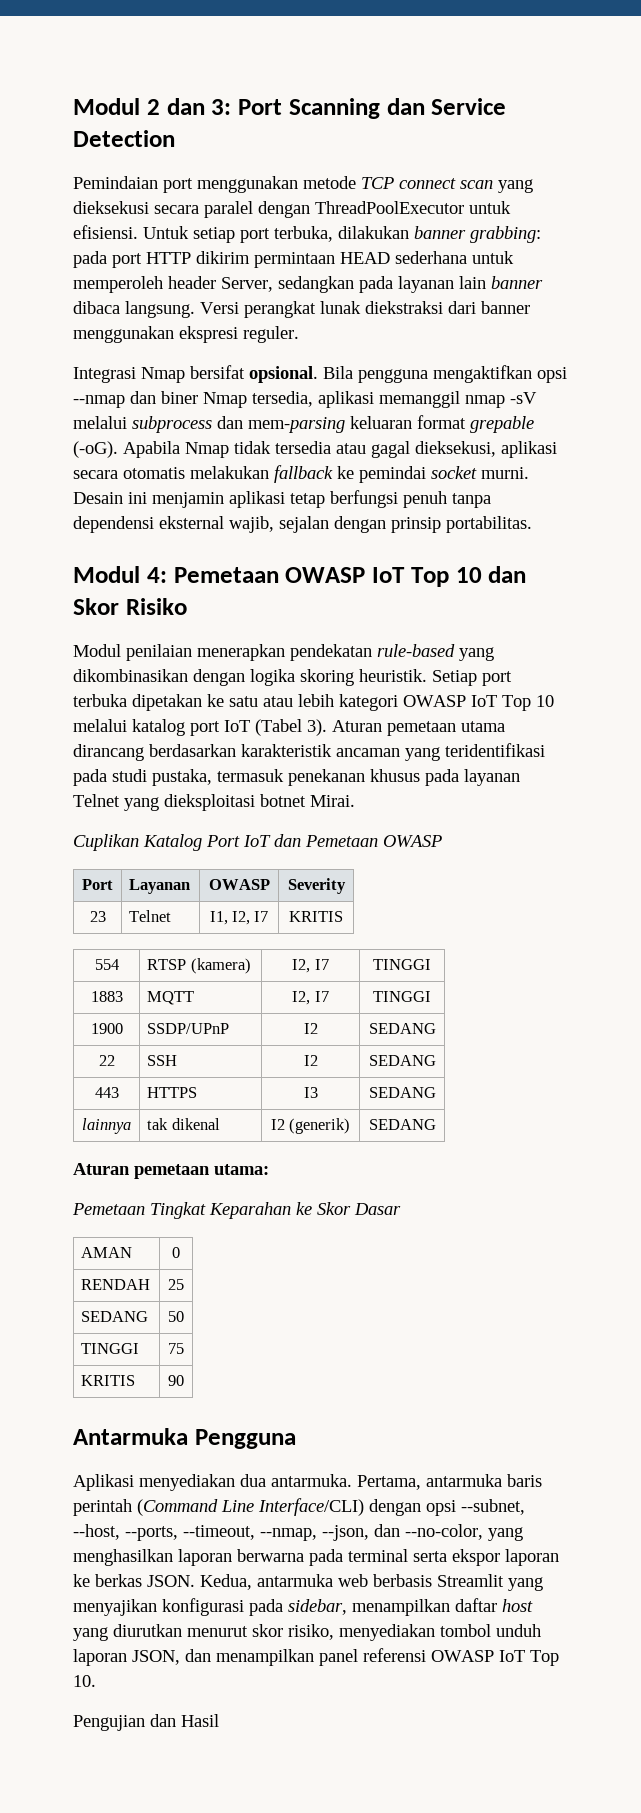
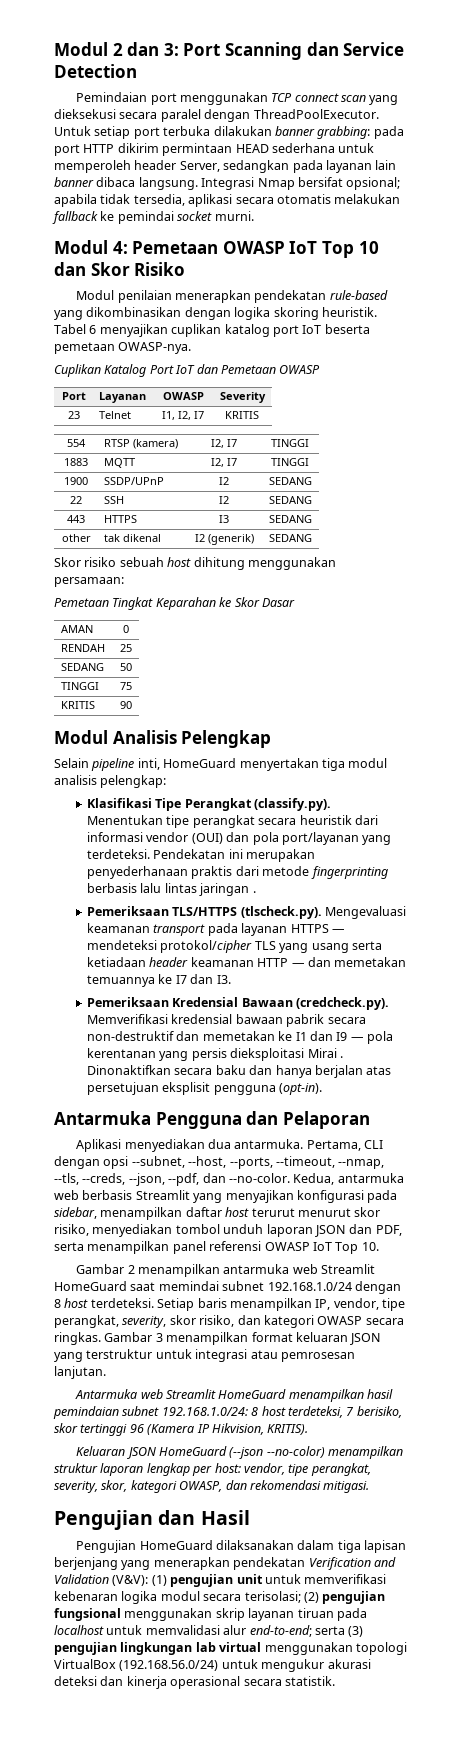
[303,176,356,189] metode -> (268, 98) none
[315,201,511,214] [73,225,138,239] ThreadPoolExecutor untuk efisiensi. -> [253,109,379,119] ThreadPoolExecutor.
[274,226,333,242] terbuka, -> [163,126,211,136] terbuka
[200,301,530,318] [73,326,299,343] [73,365,567,383] [73,391,537,408] [73,415,534,433] [73,441,496,458] Versi perangkat lunak diekstraksi dari banner menggunakan ekspresi reguler. // Integrasi Nmap bersifat opsional. Bila pengguna mengaktifkan opsi --nmap dan biner Nmap tersedia, aplikasi memanggil nmap -sV melalui subprocess dan mem-parsing keluaran format grepable (-oG). Apabila Nmap tidak tersedia atau gagal dieksekusi, -> [201,177,401,190] [54,194,185,207] Integrasi Nmap bersifat opsional; apabila tidak tersedia,
[73,490,491,508] [73,516,532,533] Desain ini menjamin aplikasi tetap berfungsi penuh tanpa dependensi eksternal wajib, sejalan dengan prinsip portabilitas. -> (254, 216) none
[432,670,512,686] [73,694,554,711] [73,719,505,736] [73,743,545,761] [73,769,520,786] [73,794,355,811] Setiap port terbuka dipetakan ke satu atau lebih kategori OWASP IoT Top 10 melalui katalog port IoT (Tabel 3). Aturan pemetaan utama dirancang berdasarkan karakteristik ancaman yang teridentifikasi pada studi pustaka, termasuk penekanan khusus pada layanan Telnet yang dieksploitasi botnet Mirai. -> [54,324,370,337] [54,342,192,354] Tabel 6 menyajikan cuplikan katalog port IoT beserta pemetaan OWASP-nya.
[82,1118,131,1134] lainnya -> [61,534,91,542] other
[73,1163,269,1179] Aturan pemetaan utama: -> [54,557,336,570] [54,577,124,587] Skor risiko sebuah host dihitung menggunakan persamaan:
(184, 1380) none -> [54,730,272,748] [54,758,388,771] [54,775,167,788] [87,798,332,811] [87,815,378,828] [87,832,392,845] [87,849,316,862] [87,866,388,879] [87,883,256,896] [87,906,407,919] [87,923,345,936] [87,940,382,953] [87,957,407,967] [87,974,231,987] [87,997,390,1010] [87,1014,366,1027] [87,1031,394,1044] [87,1048,343,1061] [87,1065,392,1078] [87,1082,323,1095] // Modul Analisis Pelengkap // Selain pipeline inti, HomeGuard menyertakan tiga modul analisis pelengkap: // Klasifikasi Tipe Perangkat (classify.py). Menentukan tipe perangkat secara heuristik dari informasi vendor (OUI) dan pola port/layanan yang terdeteksi. Pendekatan ini merupakan penyederhanaan praktis dari metode fingerprinting berbasis lalu lintas jaringan . // Pemeriksaan TLS/HTTPS (tlscheck.py). Mengevaluasi keamanan transport pada layanan HTTPS — mendeteksi protokol/cipher TLS yang usang serta ketiadaan header keamanan HTTP — dan memetakan temuannya ke I7 dan I3. // Pemeriksaan Kredensial Bawaan (credcheck.py). Memverifikasi kredensial bawaan pabrik secara non-destruktif dan memetakan ke I1 dan I9 — pola kerentanan yang persis dieksploitasi Mirai . Dinonaktifkan secara baku dan hanya berjalan atas persetujuan eksplisit pengguna (opt-in).
(296, 1439) none -> [246,1111,370,1129] dan Pelaporan
[426,1474,542,1487] [73,1498,364,1516] antarmuka baris perintah (Command Line Interface/CLI) -> [364,1140,384,1149] CLI
[322,1524,523,1541] [73,1549,559,1566] [73,1574,195,1587] --json, dan --no-color, yang menghasilkan laporan berwarna pada terminal serta ekspor laporan ke berkas JSON. -> [54,1173,290,1186] --tls, --creds, --json, --pdf, dan --no-color.
[73,1624,182,1641] yang diurutkan -> [251,1208,295,1217] terurut
[132,1649,211,1665] JSON, dan -> [314,1224,402,1237] [54,1242,84,1251] JSON dan PDF, serta
[73,1714,219,1731] Pengujian dan Hasil -> [76,1264,376,1277] [54,1281,401,1294] [54,1298,405,1311] [54,1315,404,1328] [54,1332,382,1345] [54,1349,355,1362] [54,1366,106,1379] [75,1389,394,1402] [53,1406,402,1419] [54,1423,309,1436] [76,1446,404,1459] [54,1463,371,1476] [54,1480,370,1493] [54,1510,250,1530] [76,1540,407,1553] [54,1557,396,1570] [54,1574,387,1587] [54,1591,386,1604] [54,1608,367,1621] [54,1625,364,1637] [54,1642,407,1655] [54,1659,371,1672] [54,1676,335,1689] Gambar 2 menampilkan antarmuka web Streamlit HomeGuard saat memindai subnet 192.168.1.0/24 dengan 8 host terdeteksi. Setiap baris menampilkan IP, vendor, tipe perangkat, severity, skor risiko, dan kategori OWASP secara ringkas. Gambar 3 menampilkan format keluaran JSON yang terstruktur untuk integrasi atau pemrosesan lanjutan. // Antarmuka web Streamlit HomeGuard menampilkan hasil pemindaian subnet 192.168.1.0/24: 8 host terdeteksi, 7 berisiko, skor tertinggi 96 (Kamera IP Hikvision, KRITIS). // Keluaran JSON HomeGuard (--json --no-color) menampilkan struktur laporan lengkap per host: vendor, tipe perangkat, severity, skor, kategori OWASP, dan rekomendasi mitigasi. // Pengujian dan Hasil // Pengujian HomeGuard dilaksanakan dalam tiga lapisan berjenjang yang menerapkan pendekatan Verification and Validation (V&V): (1) pengujian unit untuk memverifikasi kebenaran logika modul secara terisolasi; (2) pengujian fungsional menggunakan skrip layanan tiruan pada localhost untuk memvalidasi alur end-to-end; serta (3) pengujian lingkungan lab virtual menggunakan topologi VirtualBox (192.168.56.0/24) untuk mengukur akurasi deteksi dan kinerja operasional secara statistik.

